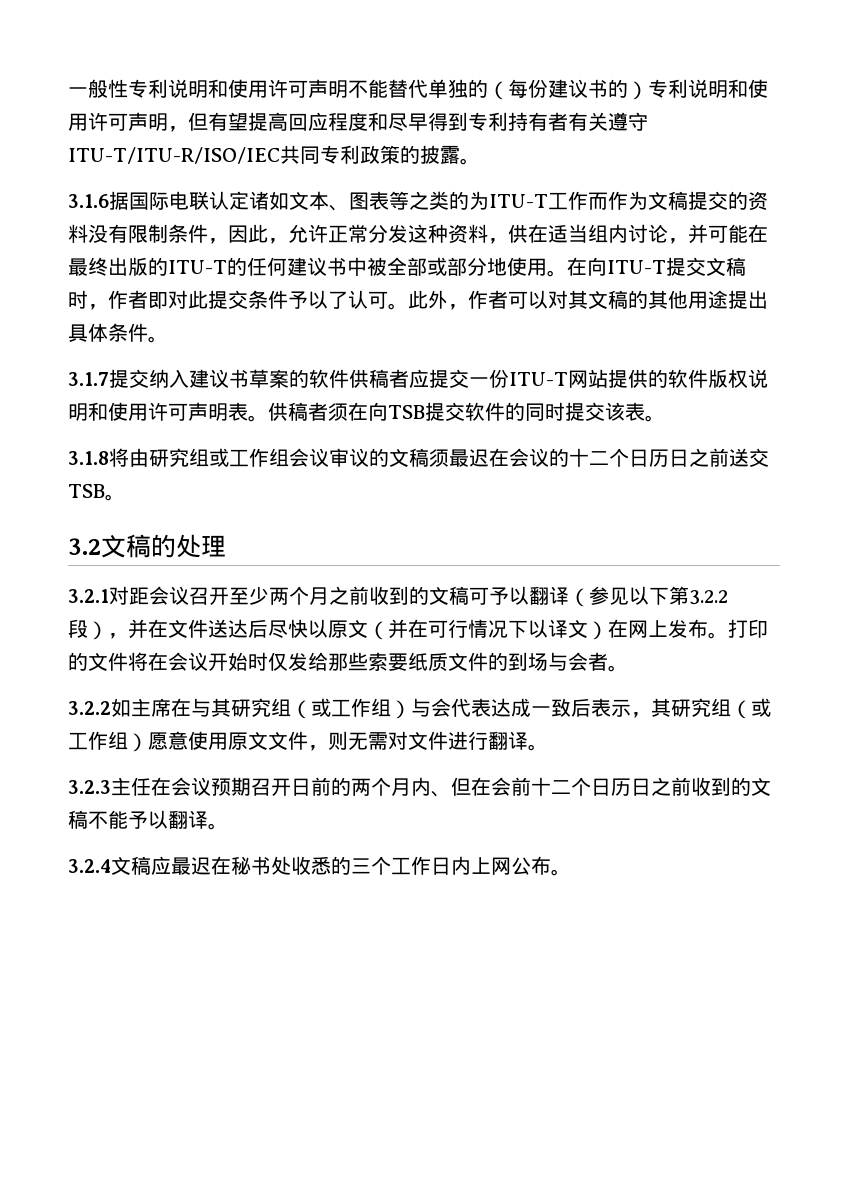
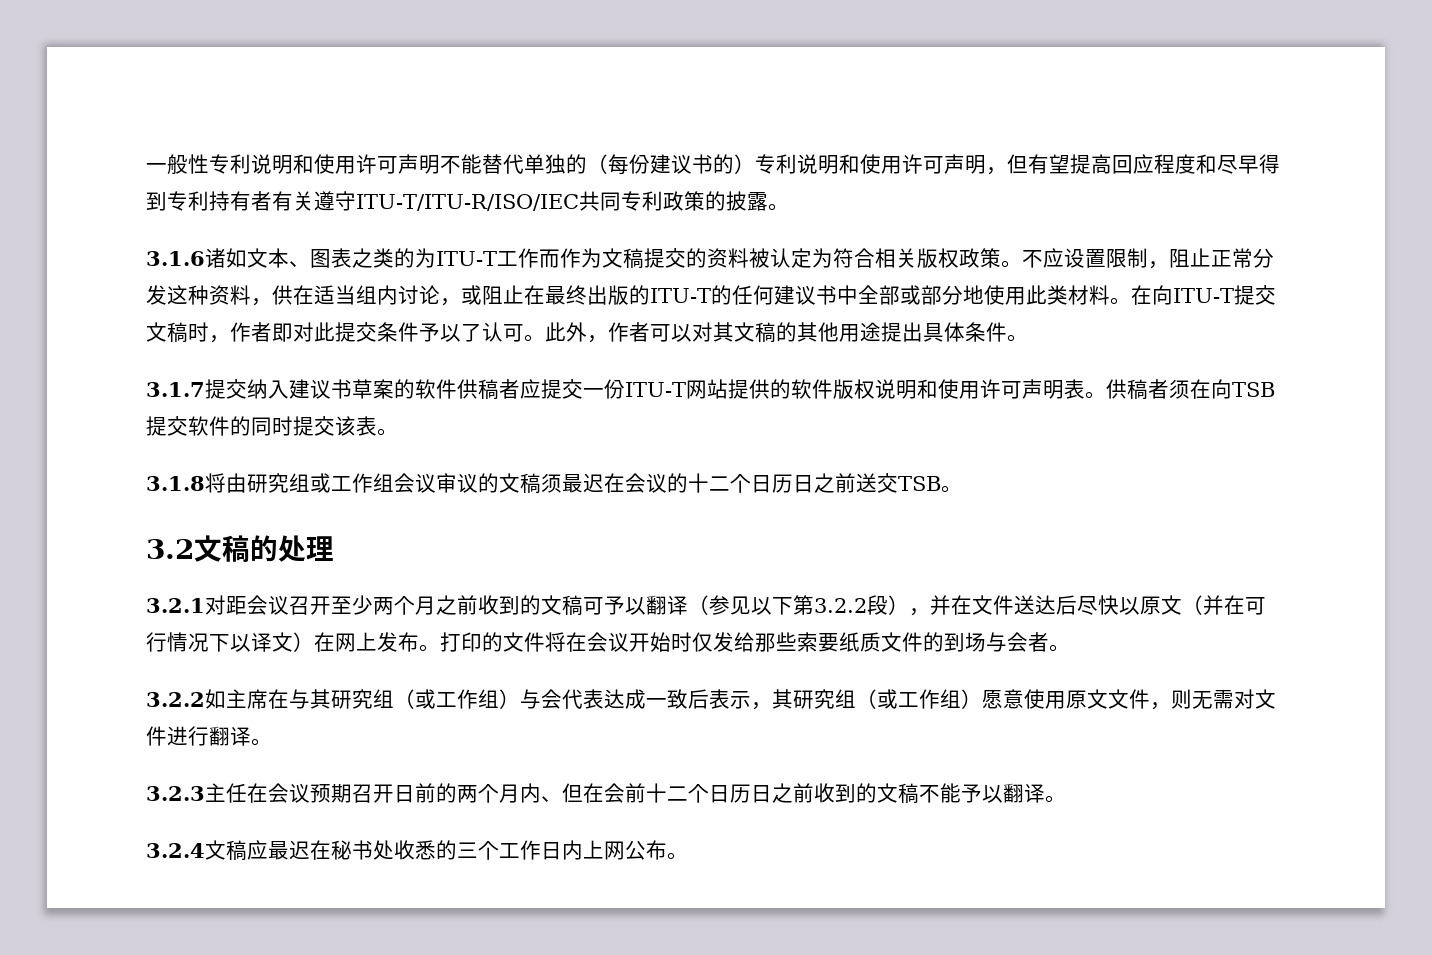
[109,191,249,210] 据国际电联认定 -> (205, 258) none
[389,191,409,210] 等 -> (352, 258) none
[88,224,328,244] 没有限制条件，因此，允许 -> [748,248,1211,269] 被认定为符合相关版权政策。不应设置限制，阻止
[688,224,748,244] 并可能 -> [461,285,524,305] 或阻止
[366,257,387,276] 被 -> (858, 295) none
(547, 267) none -> [1025,285,1110,305] 此类材料

